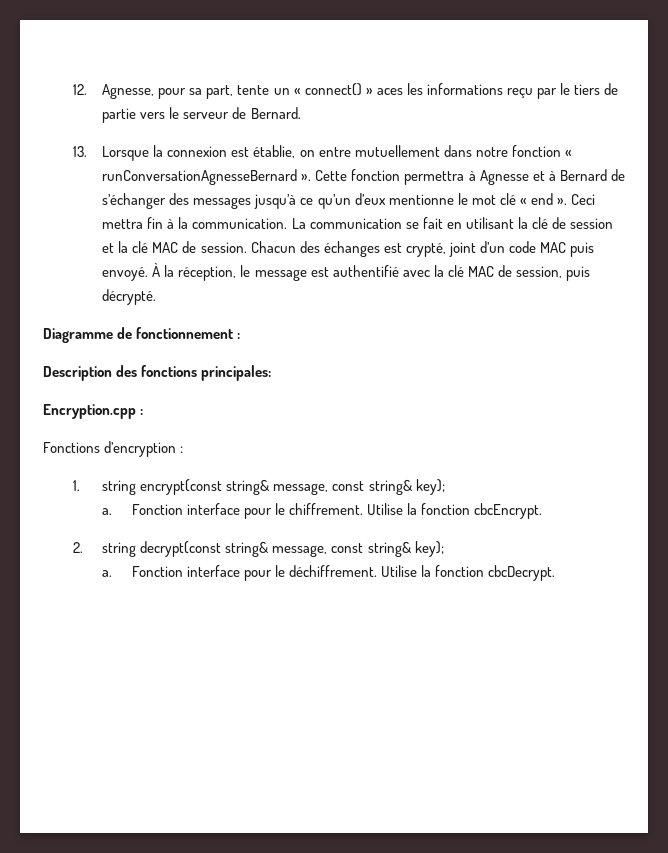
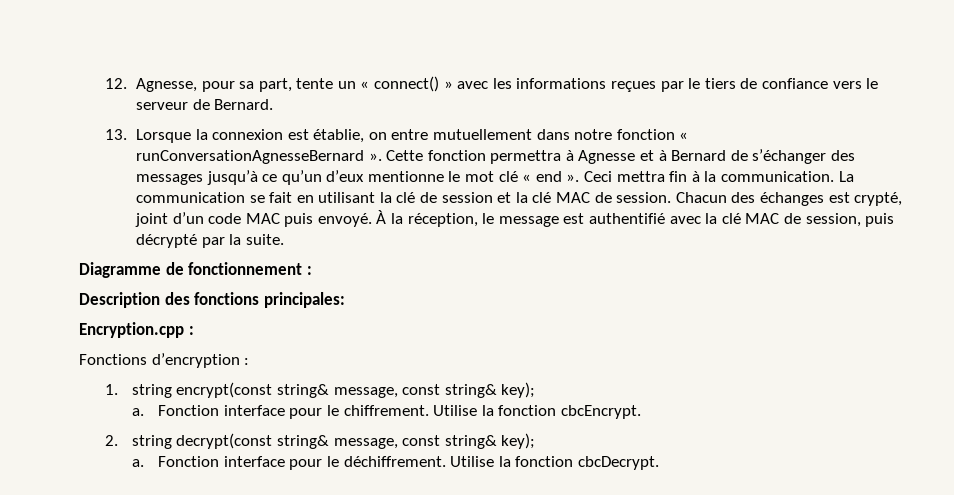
[376,88,403,95] aces -> [457,81,489,89] avec
[506,88,533,98] reçu -> [610,81,656,92] reçues
[102,108,137,123] partie -> [761,78,828,89] confiance
[102,289,157,305] décrypté. -> [135,234,284,248] décrypté par la suite.

